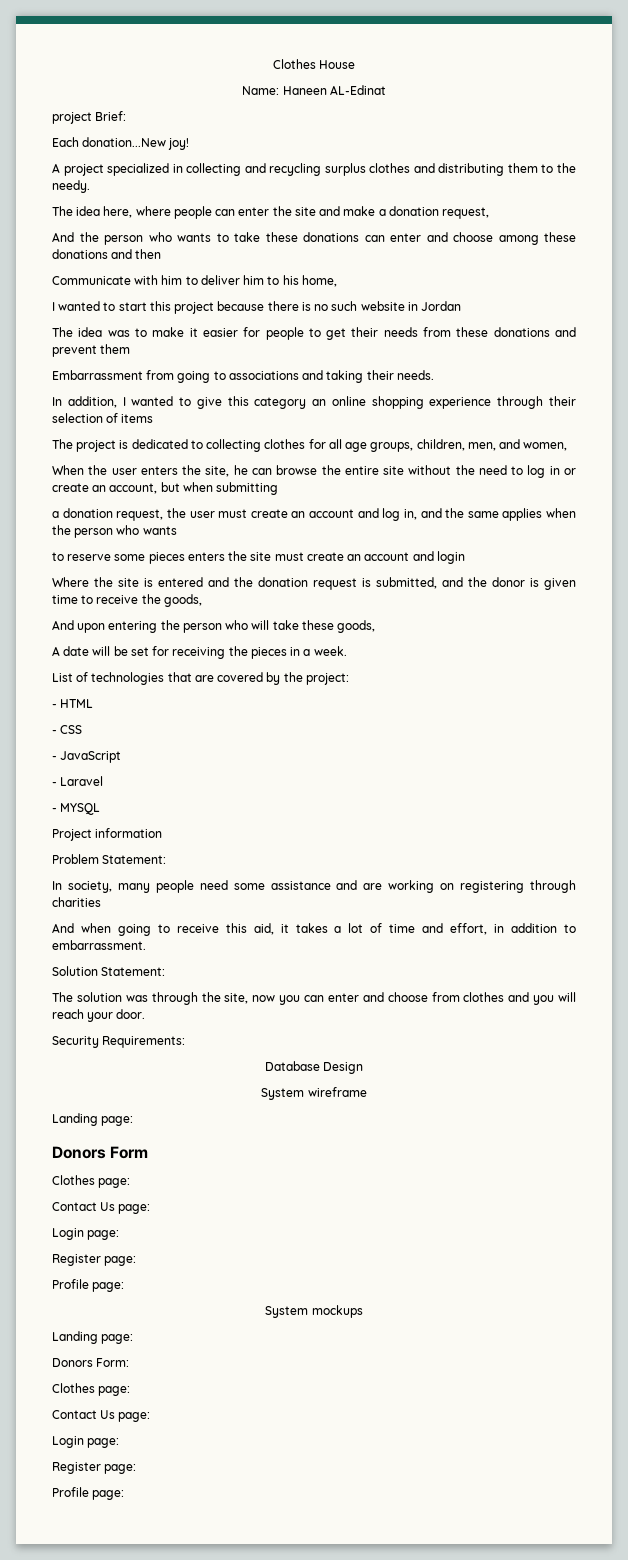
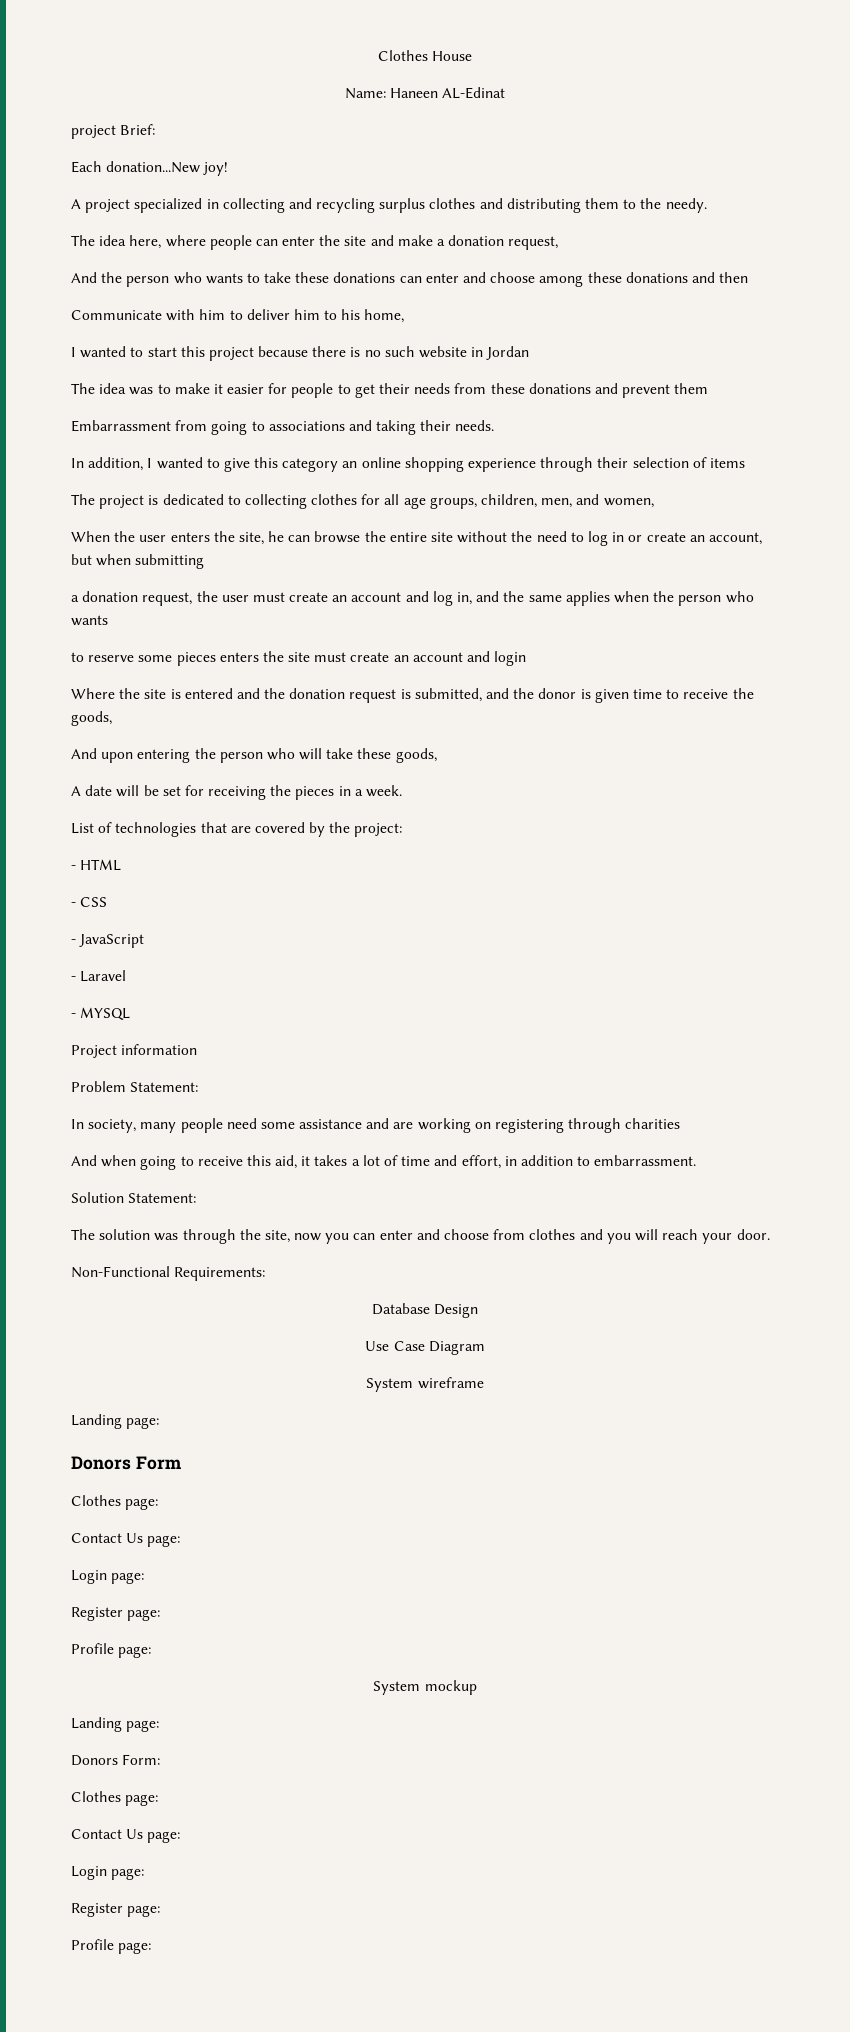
[52,1036,99,1048] Security -> [71,1266,170,1278] Non-Functional
(364, 1068) none -> [365,1341,485,1355] // Use Case Diagram
[311,1305,363,1318] mockups -> [424,1680,477,1695] mockup

